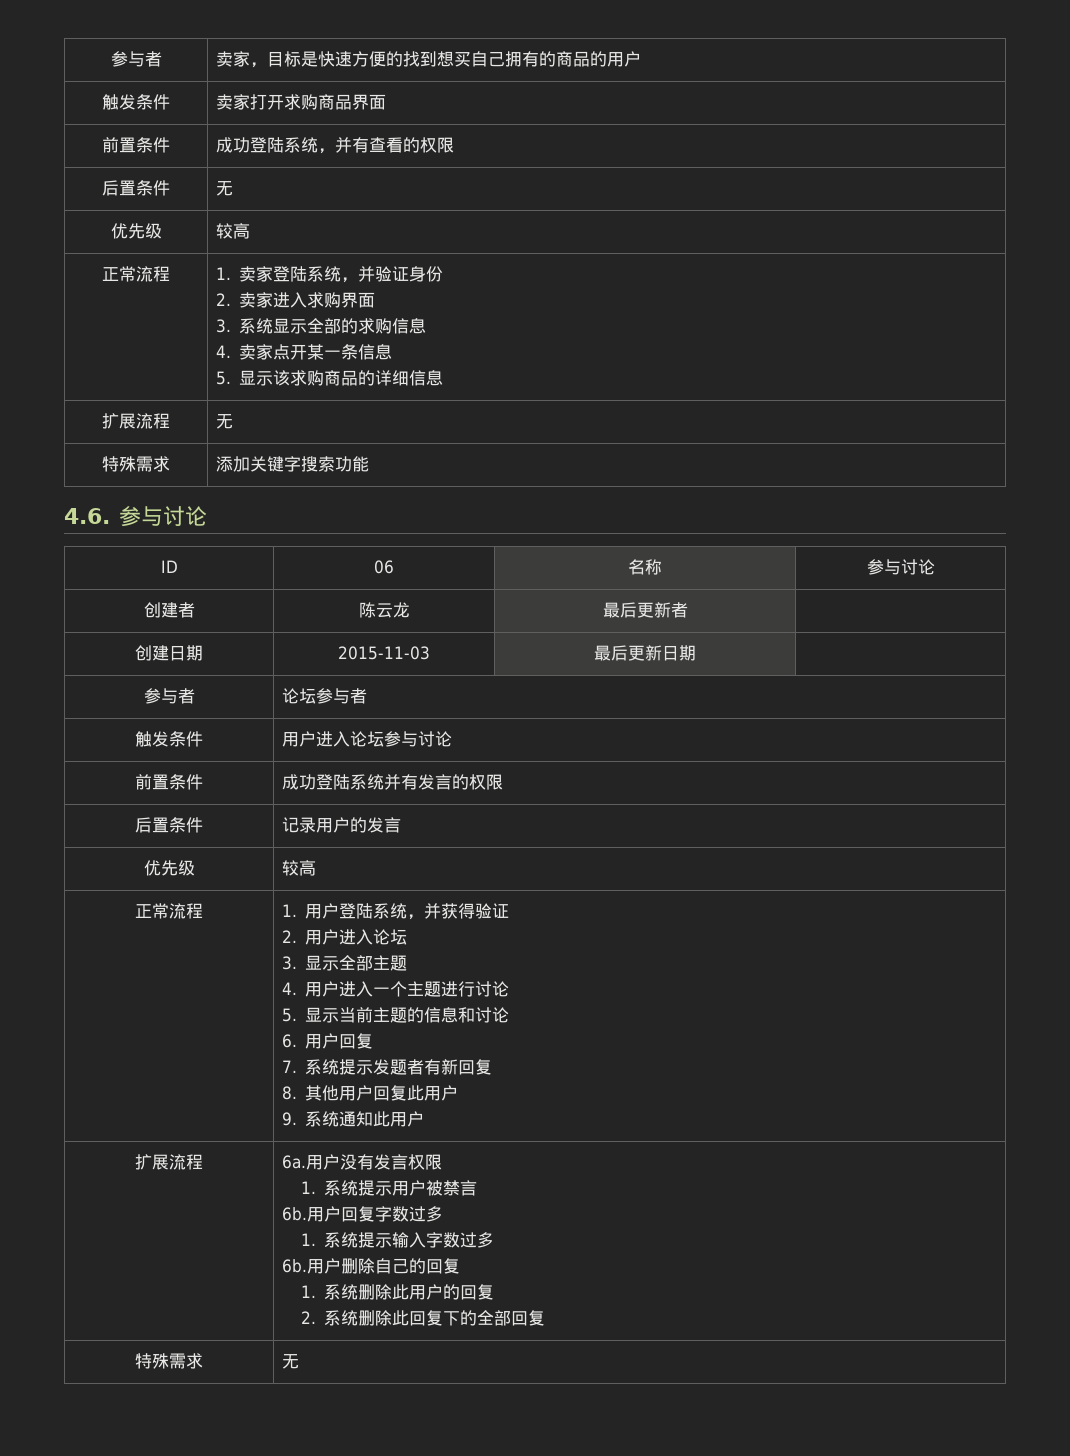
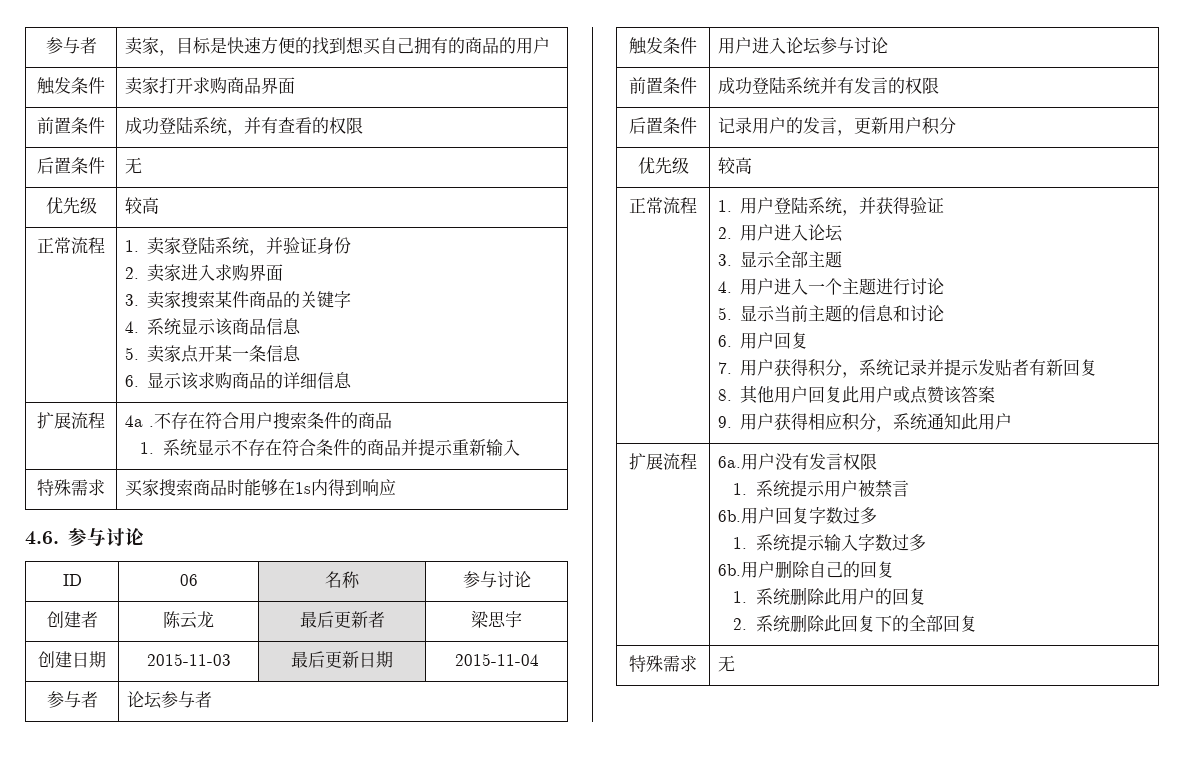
[239,318,427,334] [215,345,231,358] 系统显示全部的求购信息 // 4. -> [147,291,352,309] [124,318,302,336] [124,347,139,360] 卖家搜索某件商品的关键字 // 4.系统显示该商品信息 // 5.
[215,371,231,385] 5. -> [124,375,139,387] 6.
[215,414,233,429] [102,456,170,472] [215,456,369,472] 无 // 特殊需求 | 添加关键字搜索功能 -> [124,412,392,429] [140,439,520,456] [37,479,105,497] [124,479,396,497] 4a .不存在符合用户搜索条件的商品 // 1.系统显示不存在符合条件的商品并提示重新输入 // 特殊需求 | 买家搜索商品时能够在1s内得到响应
(688, 610) none -> [471,610,522,628] 梁思宇
(696, 653) none -> [454,653,539,666] 2015-11-04
(401, 825) none -> [836,117,956,136] ，更新用户积分
[305,1059,408,1075] 系统提示发题 -> [740,359,1013,378] 用户获得积分，系统记录并提示发贴
[281,1112,297,1126] // 9. -> [893,386,996,404] [717,413,894,432] 或点赞该答案 // 9.用户获得相应积分，

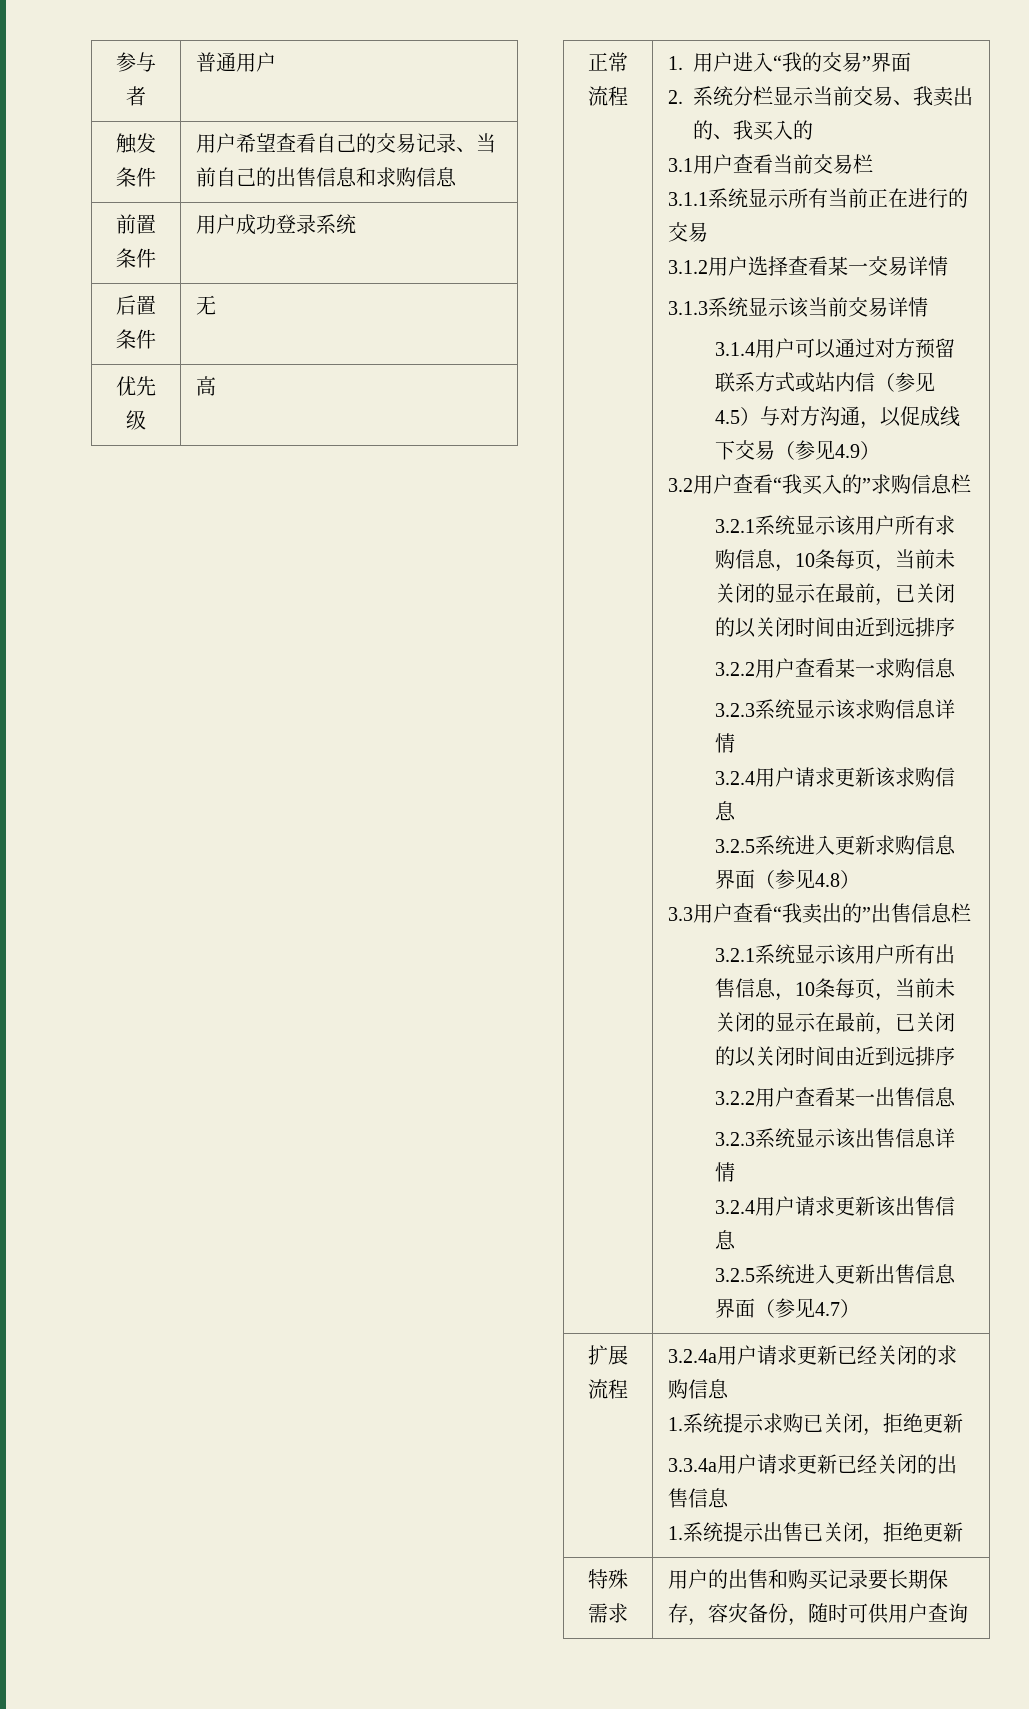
[45,37,97,54] [124,37,550,56] [37,77,105,95] [124,77,295,95] [37,117,105,134] [124,116,363,136] [37,157,105,174] [124,157,142,174] [45,197,97,214] [124,197,159,214] [37,237,105,254] [124,236,352,256] [124,264,284,282] [124,291,352,309] [124,318,302,336] [124,345,302,363] [124,372,353,390] [37,412,105,429] [124,412,392,429] [140,439,520,456] [37,479,105,497] [124,479,396,497] [25,528,144,546] [62,574,82,586] [179,574,198,586] [325,571,360,588] [462,571,531,588] [46,611,98,628] [162,611,214,629] [299,611,385,628] [471,610,522,628] [38,651,106,668] [146,653,231,666] [291,651,393,668] [454,653,539,666] [46,691,98,708] [126,691,212,709] [629,37,697,55] [717,37,888,55] [629,77,697,94] [717,76,939,94] [629,117,697,134] [717,117,956,136] [637,157,689,174] [717,157,736,174] 参与者 | 卖家，目标是快速方便的找到想买自己拥有的商品的用户 // 触发条件 | 卖家打开求购商品界面 // 前置条件 | 成功登陆系统，并有查看的权限 // 后置条件 | 无 // 优先级 | 较高 // 正常流程 | 1.卖家登陆系统，并验证身份 // 2.卖家进入求购界面 // 3.卖家搜索某件商品的关键字 // 4.系统显示该商品信息 // 5.卖家点开某一条信息 // 6.显示该求购商品的详细信息 // 扩展流程 | 4a .不存在符合用户搜索条件的商品 // 1.系统显示不存在符合条件的商品并提示重新输入 // 特殊需求 | 买家搜索商品时能够在1s内得到响应 // 4.6.参与讨论 // ID | 06 | 名称 | 参与讨论 // 创建者 | 陈云龙 | 最后更新者 | 梁思宇 // 创建日期 | 2015-11-03 | 最后更新日期 | 2015-11-04 // 参与者 | 论坛参与者 // 触发条件 | 用户进入论坛参与讨论 // 前置条件 | 成功登陆系统并有发言的权限 // 后置条件 | 记录用户的发言，更新用户积分 // 优先级 | 较 -> [116,52,156,72] [126,86,146,106] [195,52,276,72] [116,133,156,154] [116,167,156,187] [195,133,496,153] [195,167,457,187] [116,214,156,234] [116,248,156,268] [195,214,356,235] [116,295,156,315] [116,329,156,349] [195,295,216,315] [116,376,156,396] [126,410,146,430] 参与者 | 普通用户 // 触发条件 | 用户希望查看自己的交易记录、当前自己的出售信息和求购信息 // 前置条件 | 用户成功登录系统 // 后置条件 | 无 // 优先级 |
[774,196,945,216] [717,224,844,242] [717,251,843,268] [717,278,945,295] [717,305,945,322] [717,332,809,349] [717,359,1098,378] [717,385,996,404] [717,413,1013,432] [629,453,697,470] [717,453,877,470] [733,480,909,498] [717,507,877,524] [733,534,926,551] [717,560,894,578] [733,587,926,605] [733,614,977,632] [629,655,697,673] [717,655,735,672] 登陆系统，并获得验证 // 2.用户进入论坛 // 3.显示全部主题 // 4.用户进入一个主题进行讨论 // 5.显示当前主题的信息和讨论 // 6.用户回复 // 7.用户获得积分，系统记录并提示发贴者有新回复 // 8.其他用户回复此用户或点赞该答案 // 9.用户获得相应积分，系统通知此用户 // 扩展流程 | 6a.用户没有发言权限 // 1.系统提示用户被禁言 // 6b.用户回复字数过多 // 1.系统提示输入字数过多 // 6b.用户删除自己的回复 // 1.系统删除此用户的回复 // 2.系统删除此回复下的全部回复 // 特殊需求 | 无 -> [732,52,911,72] [667,86,973,107] [692,120,813,141] [667,154,873,174] [667,188,968,208] [667,222,708,242] [667,256,948,276] [667,297,928,318] [715,338,956,359] [715,372,936,393] [715,406,961,429] [715,440,881,460] [667,474,971,495] [715,515,956,536] [715,549,956,572] [715,583,956,606] [715,617,956,638] [715,658,957,678] [715,699,956,720] [715,733,736,753] [715,767,956,788] [715,801,737,821] [715,835,957,855] [715,869,861,889] [667,903,971,924] [715,944,956,965] [715,978,956,1001] [715,1012,956,1035] [715,1046,956,1067] [715,1087,957,1107] [715,1128,956,1149] [715,1162,736,1182] [715,1196,956,1217] [715,1230,737,1250] [715,1264,957,1284] [715,1298,861,1318] [588,1345,628,1365] [588,1379,628,1399] [667,1345,957,1365] [667,1379,729,1399] [667,1413,963,1436] [667,1454,957,1474] [667,1488,729,1508] [667,1522,963,1545] [588,1569,628,1589] [588,1603,628,1623] [667,1569,948,1590] [667,1603,968,1626] 进入“我的交易”界面 // 2.系统分栏显示当前交易、我卖出的、我买入的 // 3.1用户查看当前交易栏 // 3.1.1系统显示所有当前正在进行的交易 // 3.1.2用户选择查看某一交易详情 // 3.1.3系统显示该当前交易详情 // 3.1.4用户可以通过对方预留联系方式或站内信（参见4.5）与对方沟通，以促成线下交易（参见4.9） // 3.2用户查看“我买入的”求购信息栏 // 3.2.1系统显示该用户所有求购信息，10条每页，当前未关闭的显示在最前，已关闭的以关闭时间由近到远排序 // 3.2.2用户查看某一求购信息 // 3.2.3系统显示该求购信息详情 // 3.2.4用户请求更新该求购信息 // 3.2.5系统进入更新求购信息界面（参见4.8） // 3.3用户查看“我卖出的”出售信息栏 // 3.2.1系统显示该用户所有出售信息，10条每页，当前未关闭的显示在最前，已关闭的以关闭时间由近到远排序 // 3.2.2用户查看某一出售信息 // 3.2.3系统显示该出售信息详情 // 3.2.4用户请求更新该出售信息 // 3.2.5系统进入更新出售信息界面（参见4.7） // 扩展流程 | 3.2.4a用户请求更新已经关闭的求购信息 // 1.系统提示求购已关闭，拒绝更新 // 3.3.4a用户请求更新已经关闭的出售信息 // 1.系统提示出售已关闭，拒绝更新 // 特殊需求 | 用户的出售和购买记录要长期保存，容灾备份，随时可供用户查询

